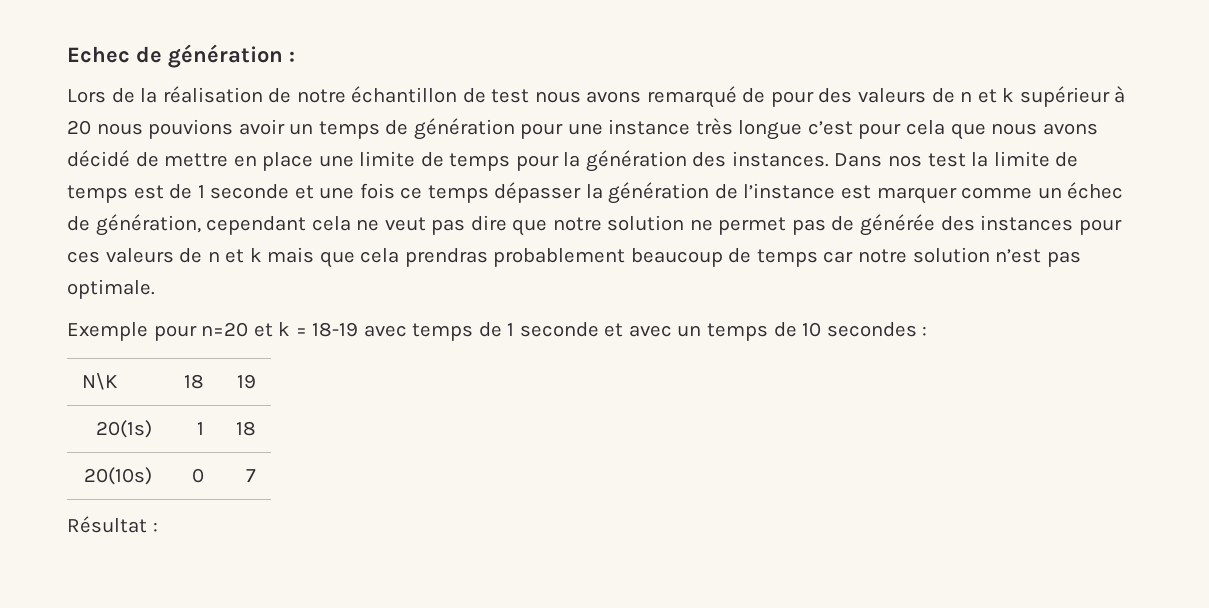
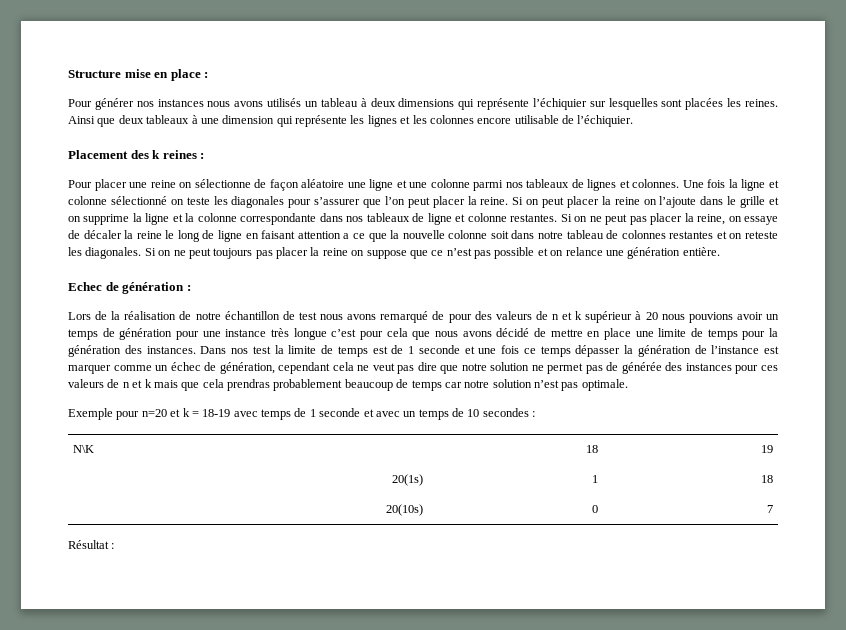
(67, 54) none -> [68,69,209,81] [68,98,779,110] [68,115,634,127] [68,150,205,159] [68,179,779,191] [68,196,779,208] [68,213,779,225] [68,230,779,242] [68,247,720,259] Structure mise en place : // Pour générer nos instances nous avons utilisés un tableau à deux dimensions qui représente l’échiquier sur lesquelles sont placées les reines. Ainsi que deux tableaux à une dimension qui représente les lignes et les colonnes encore utilisable de l’échiquier. // Placement des k reines : // Pour placer une reine on sélectionne de façon aléatoire une ligne et une colonne parmi nos tableaux de lignes et colonnes. Une fois la ligne et colonne sélectionné on teste les diagonales pour s’assurer que l’on peut placer la reine. Si on peut placer la reine on l’ajoute dans le grille et on supprime la ligne et la colonne correspondante dans nos tableaux de ligne et colonne restantes. Si on ne peut pas placer la reine, on essaye de décaler la reine le long de ligne en faisant attention a ce que la nouvelle colonne soit dans notre tableau de colonnes restantes et on reteste les diagonales. Si on ne peut toujours pas placer la reine on suppose que ce n’est pas possible et on relance une génération entière. //

